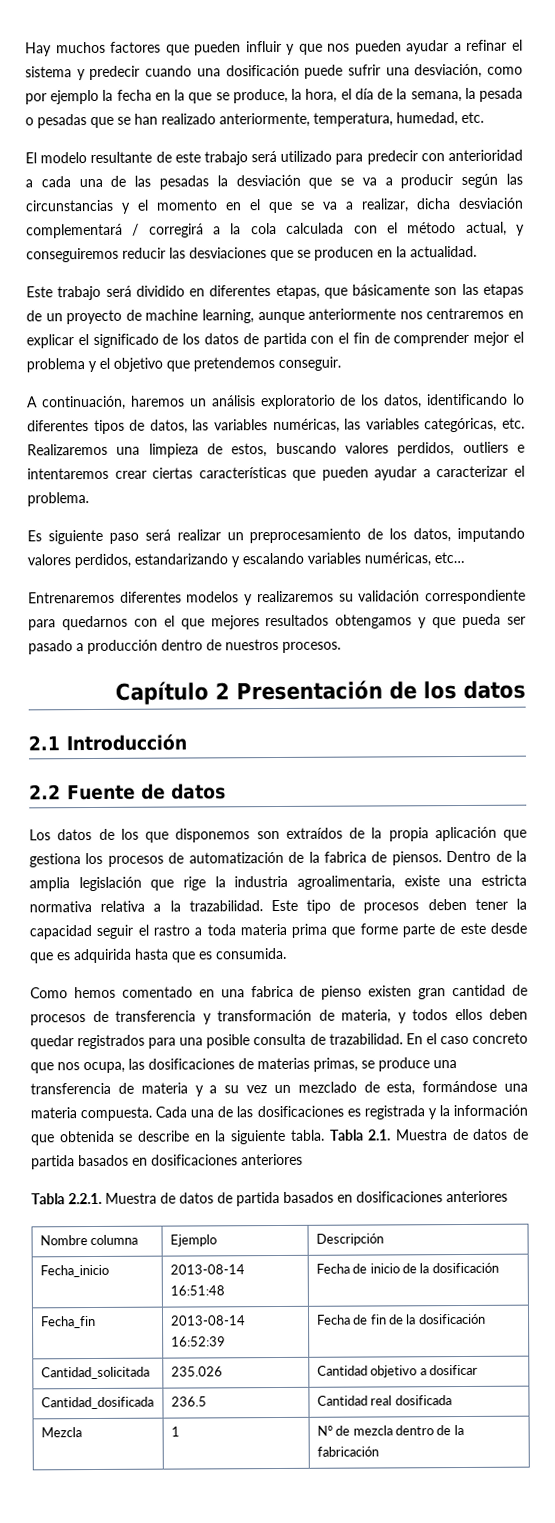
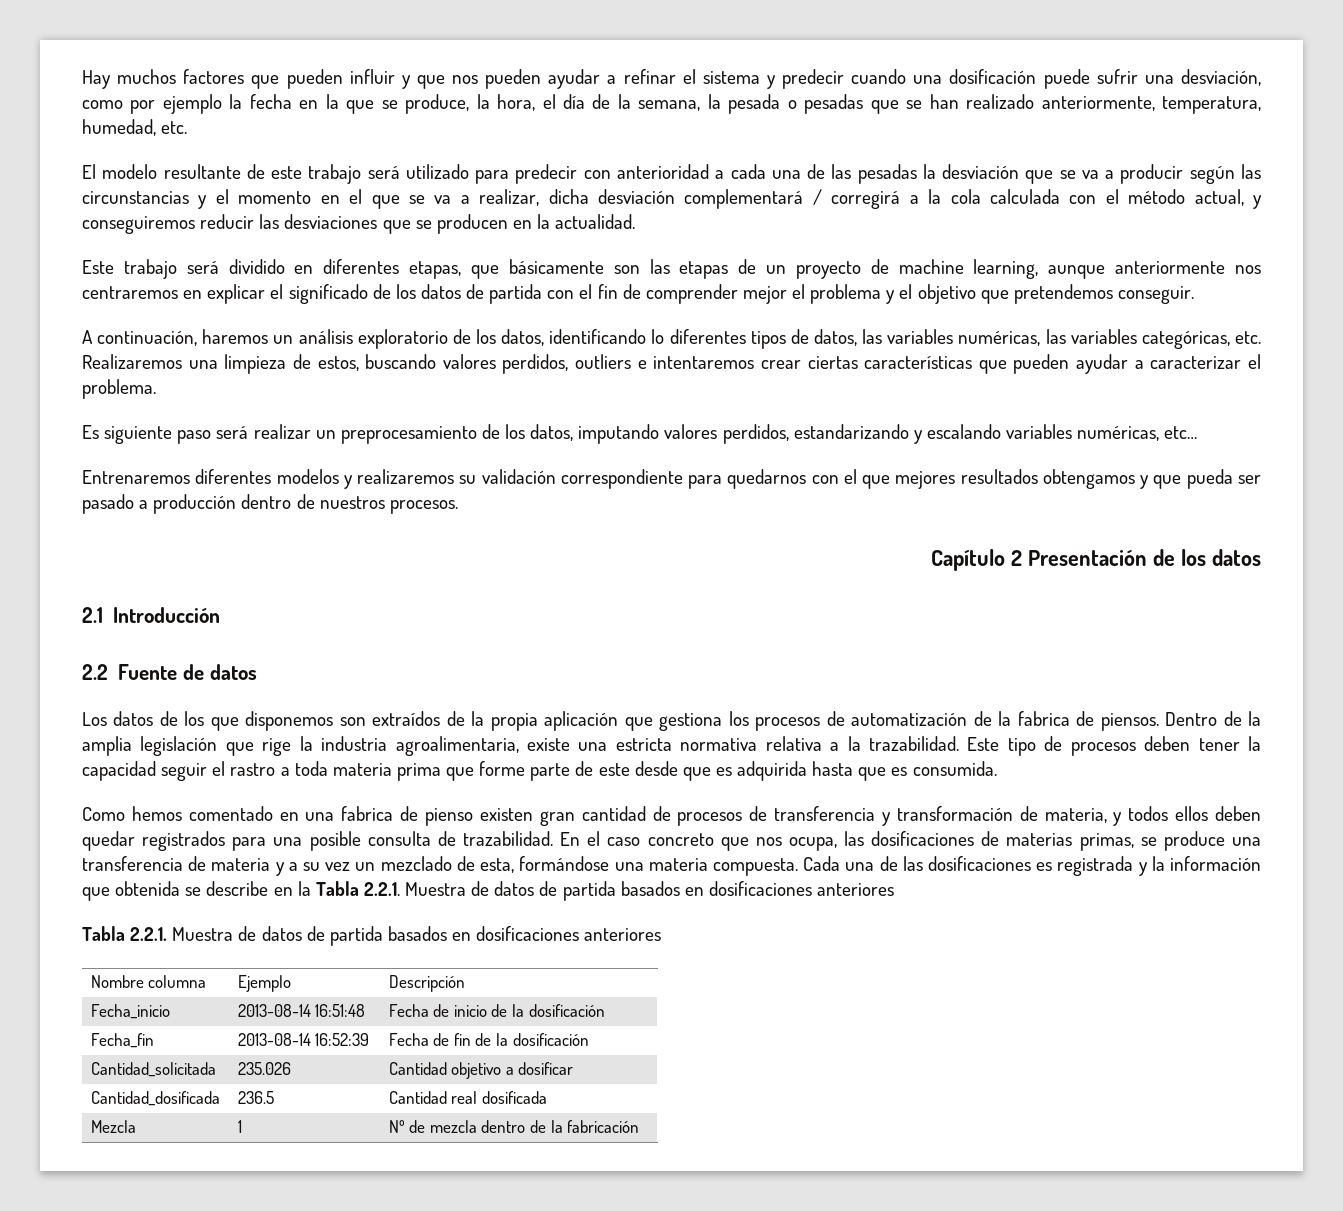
[230,1129,392,1145] siguiente tabla. Tabla 2.1. -> [315,881,400,896] Tabla 2.2.1.

